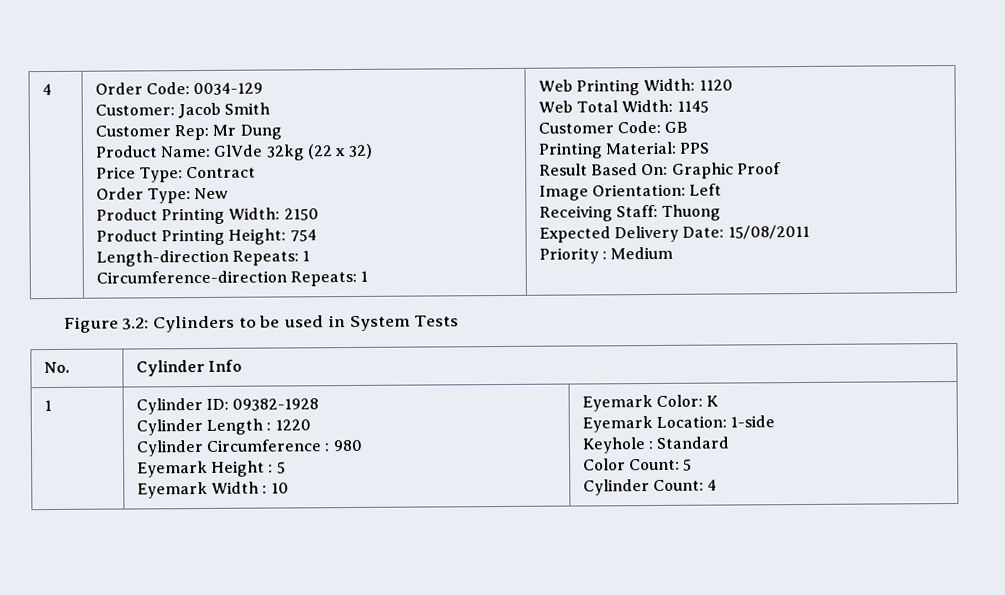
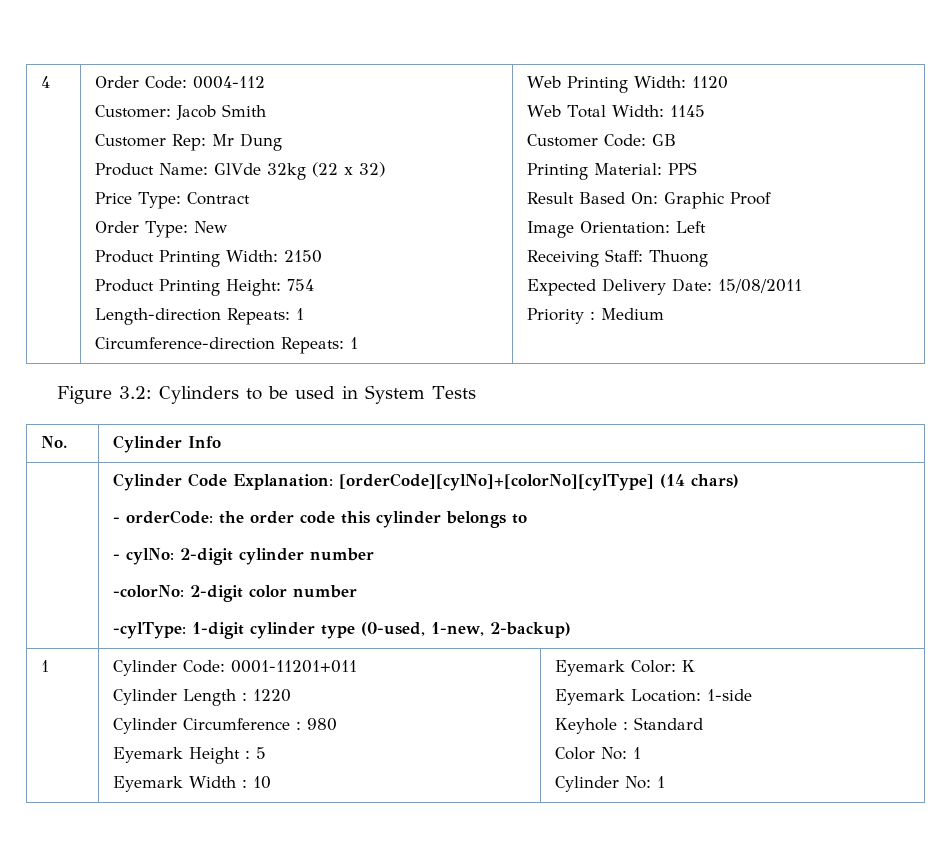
[193,82,264,96] 0034-129 -> [193,76,266,89] 0004-112
(243, 365) none -> [113,473,740,491] [113,510,528,528] [113,548,375,565] [113,585,358,602] [113,622,572,639] // | Cylinder Code Explanation: [orderCode][cylNo]+[colorNo][cylType] (14 chars) // - orderCode: the order code this cylinder belongs to // - cylNo: 2-digit cylinder number // -colorNo: 2-digit color number // -cylType: 1-digit cylinder type (0-used, 1-new, 2-backup)
[206,398,320,411] ID: 09382-1928 -> [183,660,358,673] Code: 0001-11201+011
[629,458,693,471] [582,479,718,496] Count: 5 // Cylinder Count: 4 -> [601,747,642,760] [555,776,666,792] No: 1 // Cylinder No: 1

